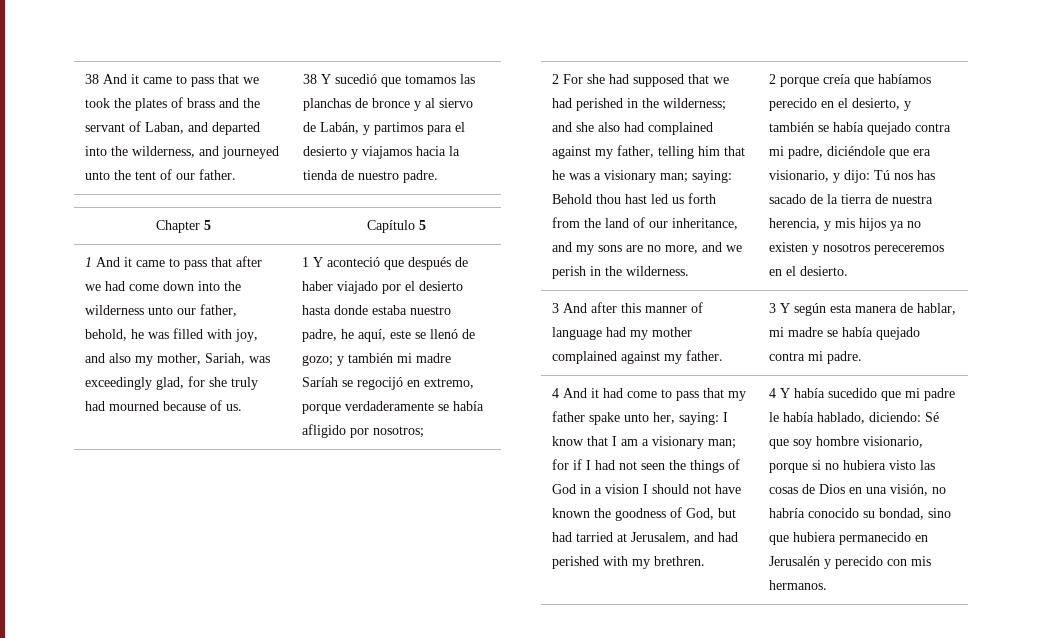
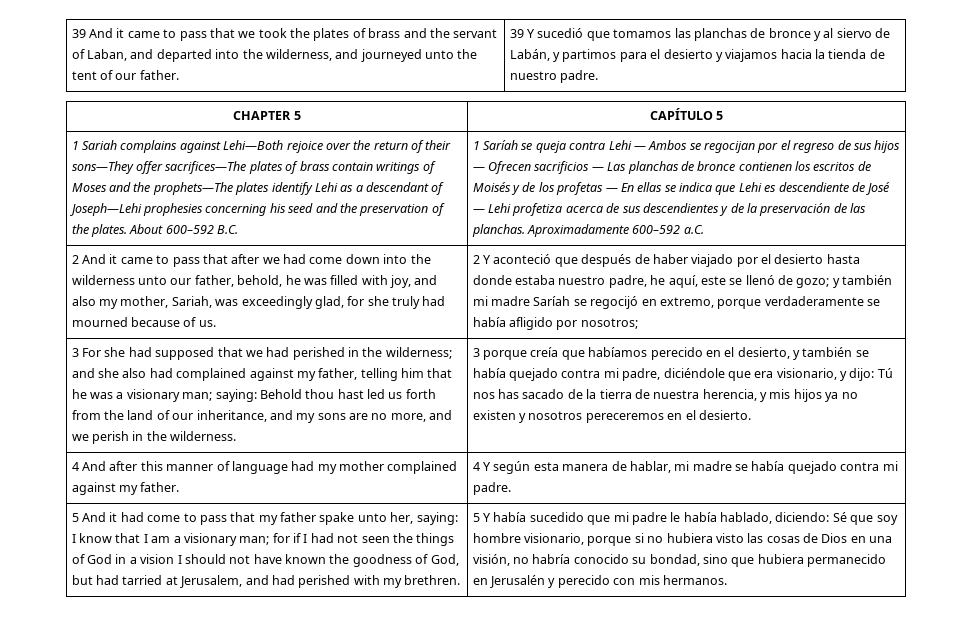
[85,74,100,84] 38 -> [71,29,86,38] 39
[303,74,318,84] 38 -> [509,29,524,38] 39
[155,220,200,233] Chapter -> [233,111,292,120] CHAPTER
[366,220,415,233] Capítulo -> [649,108,713,120] CAPÍTULO
(93, 262) none -> [82,140,452,153] [71,161,436,174] [71,182,445,195] [69,203,445,216] [71,224,239,237] [472,140,901,153] [472,161,871,174] [472,182,891,195] [472,203,867,216] [471,224,704,237] [71,255,79,264] Sariah complains against Lehi—Both rejoice over the return of their sons—They offer sacrifices—The plates of brass contain writings of Moses and the prophets—The plates identify Lehi as a descendant of Joseph—Lehi prophesies concerning his seed and the preservation of the plates. About 600–592 B.C. | 1 Saríah se queja contra Lehi — Ambos se regocijan por el regreso de sus hijos — Ofrecen sacrificios — Las planchas de bronce contienen los escritos de Moisés y de los profetas — En ellas se indica que Lehi es descendiente de José — Lehi profetiza acerca de sus descendientes y de la preservación de las planchas. Aproximadamente 600–592 a.C. // 2
[302,257,310,267] 1 -> [472,255,480,264] 2
[552,74,560,84] 2 -> [71,348,79,357] 3
[769,74,777,84] 2 -> [472,348,480,357] 3
[552,303,560,313] 3 -> [71,462,79,471] 4
[769,303,777,313] 3 -> [472,462,480,471] 4
[552,388,560,398] 4 -> [71,513,79,522] 5
[769,388,777,398] 4 -> [472,513,480,522] 5

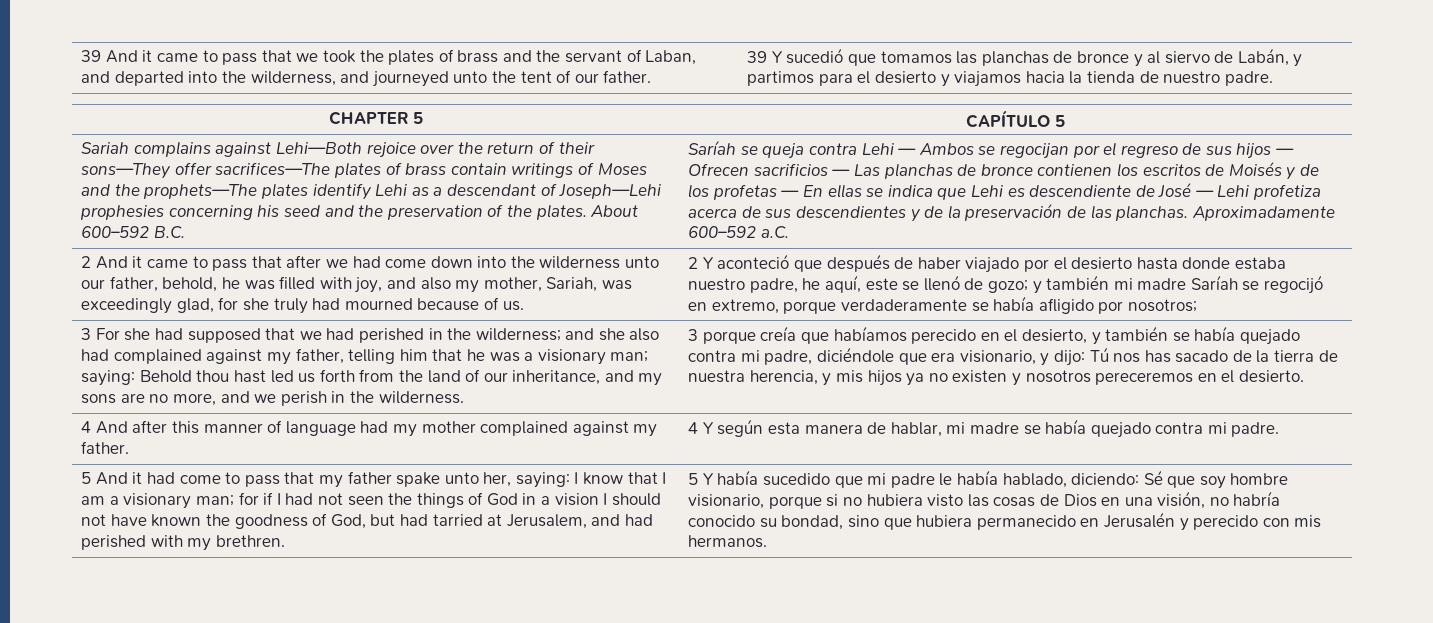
[71,141,79,150] 1 -> (1065, 121) none
[472,141,480,150] 1 -> (185, 232) none

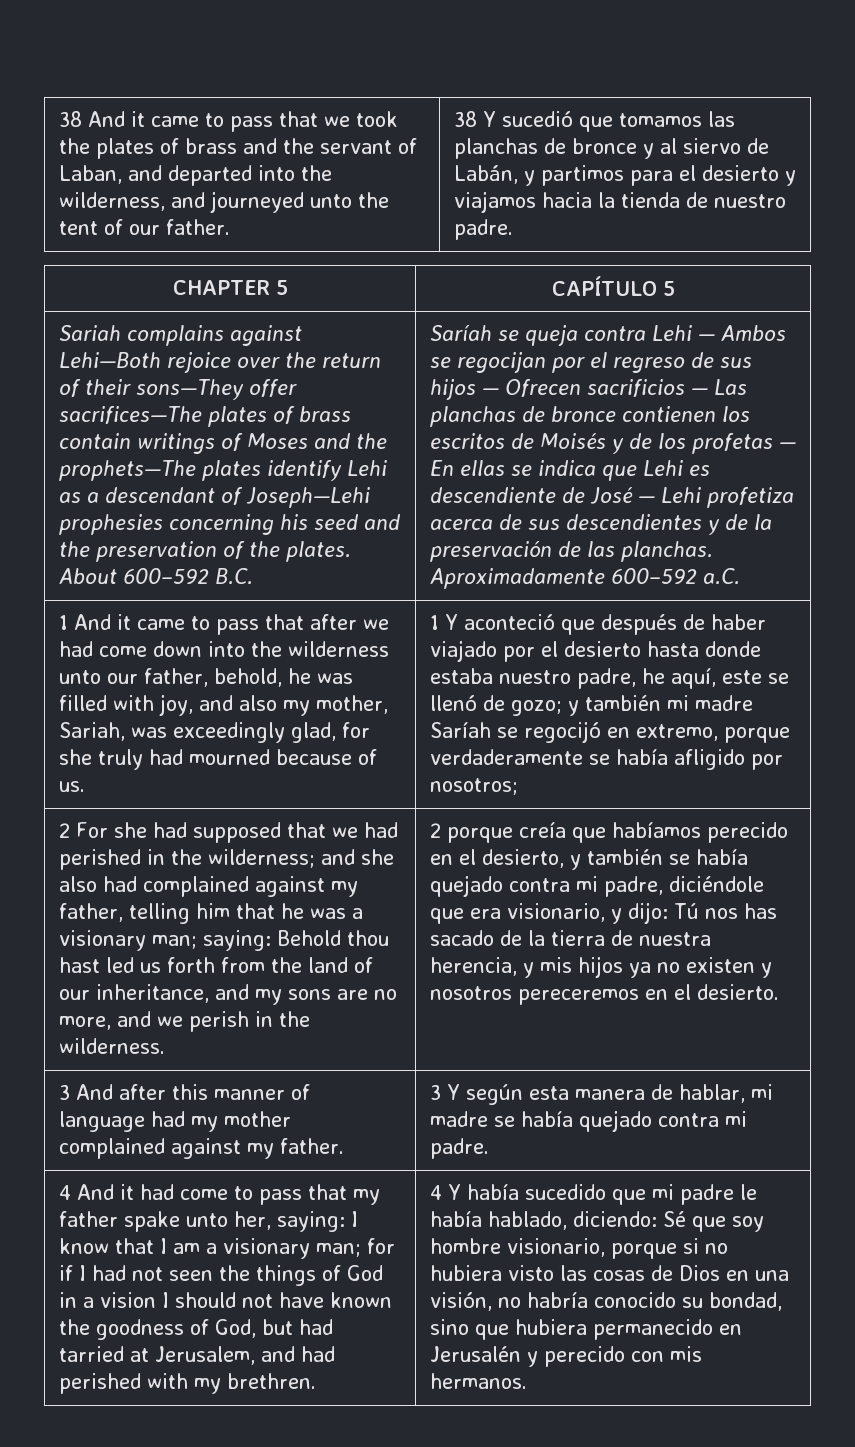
[81,50,102,62] 39 -> [58,111,82,127] 38
[747,51,768,63] 39 -> [453,111,477,127] 38
[81,256,92,268] 2 -> [58,615,68,630] 1
[688,257,699,269] 2 -> [429,615,439,630] 1
[81,328,92,340] 3 -> [58,823,70,838] 2
[688,329,699,341] 3 -> [429,823,441,838] 2
[81,421,92,433] 4 -> [58,1085,70,1100] 3
[688,422,699,434] 4 -> [429,1085,441,1100] 3
[81,472,92,484] 5 -> [58,1185,71,1200] 4
[688,473,699,485] 5 -> [429,1185,442,1200] 4

